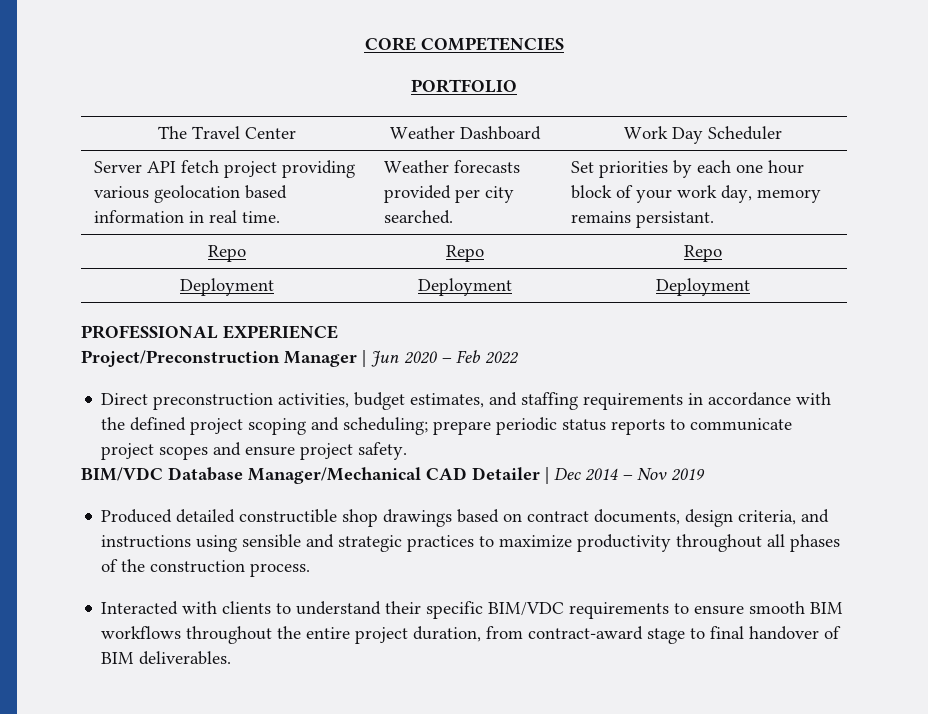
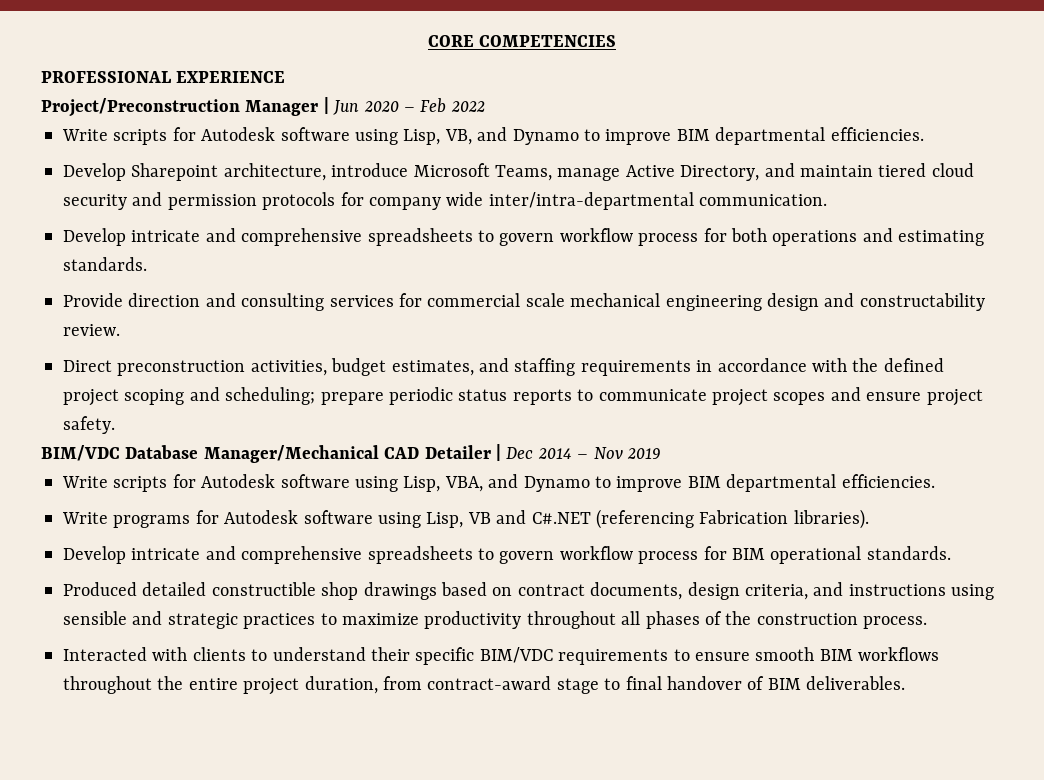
[411,79,517,93] [157,126,296,139] [390,126,541,140] [623,126,782,144] [93,160,355,178] [93,185,287,203] [93,210,280,223] [383,160,520,173] [383,185,514,203] [383,210,453,224] [570,160,804,178] [570,185,821,203] [570,211,714,228] [207,245,246,262] [446,245,484,262] [683,245,722,262] [179,278,274,296] [418,278,512,296] [655,278,750,296] // PORTFOLIO // The Travel Center | Weather Dashboard | Work Day Scheduler // Server API fetch project providing various geolocation based information in real time. | Weather forecasts provided per city searched. | Set priorities by each one hour block of your work day, memory remains persistant. // Repo | Repo | Repo // Deployment | Deployment | Deployment -> (617, 41) none
(519, 357) none -> [62,127,924,145] [63,163,974,181] [63,192,828,210] [63,228,985,246] [63,257,147,271] [63,293,985,311] [63,324,120,336] // Write scripts for Autodesk software using Lisp, VB, and Dynamo to improve BIM departmental efficiencies. // Develop Sharepoint architecture, introduce Microsoft Teams, manage Active Directory, and maintain tiered cloud security and permission protocols for company wide inter/intra-departmental communication. // Develop intricate and comprehensive spreadsheets to govern workflow process for both operations and estimating standards. // Provide direction and consulting services for commercial scale mechanical engineering design and constructability review.
(705, 474) none -> [62,474,935,492] [62,509,869,529] [63,546,951,564] // Write scripts for Autodesk software using Lisp, VBA, and Dynamo to improve BIM departmental efficiencies. // Write programs for Autodesk software using Lisp, VB and C#.NET (referencing Fabrication libraries). // Develop intricate and comprehensive spreadsheets to govern workflow process for BIM operational standards.

